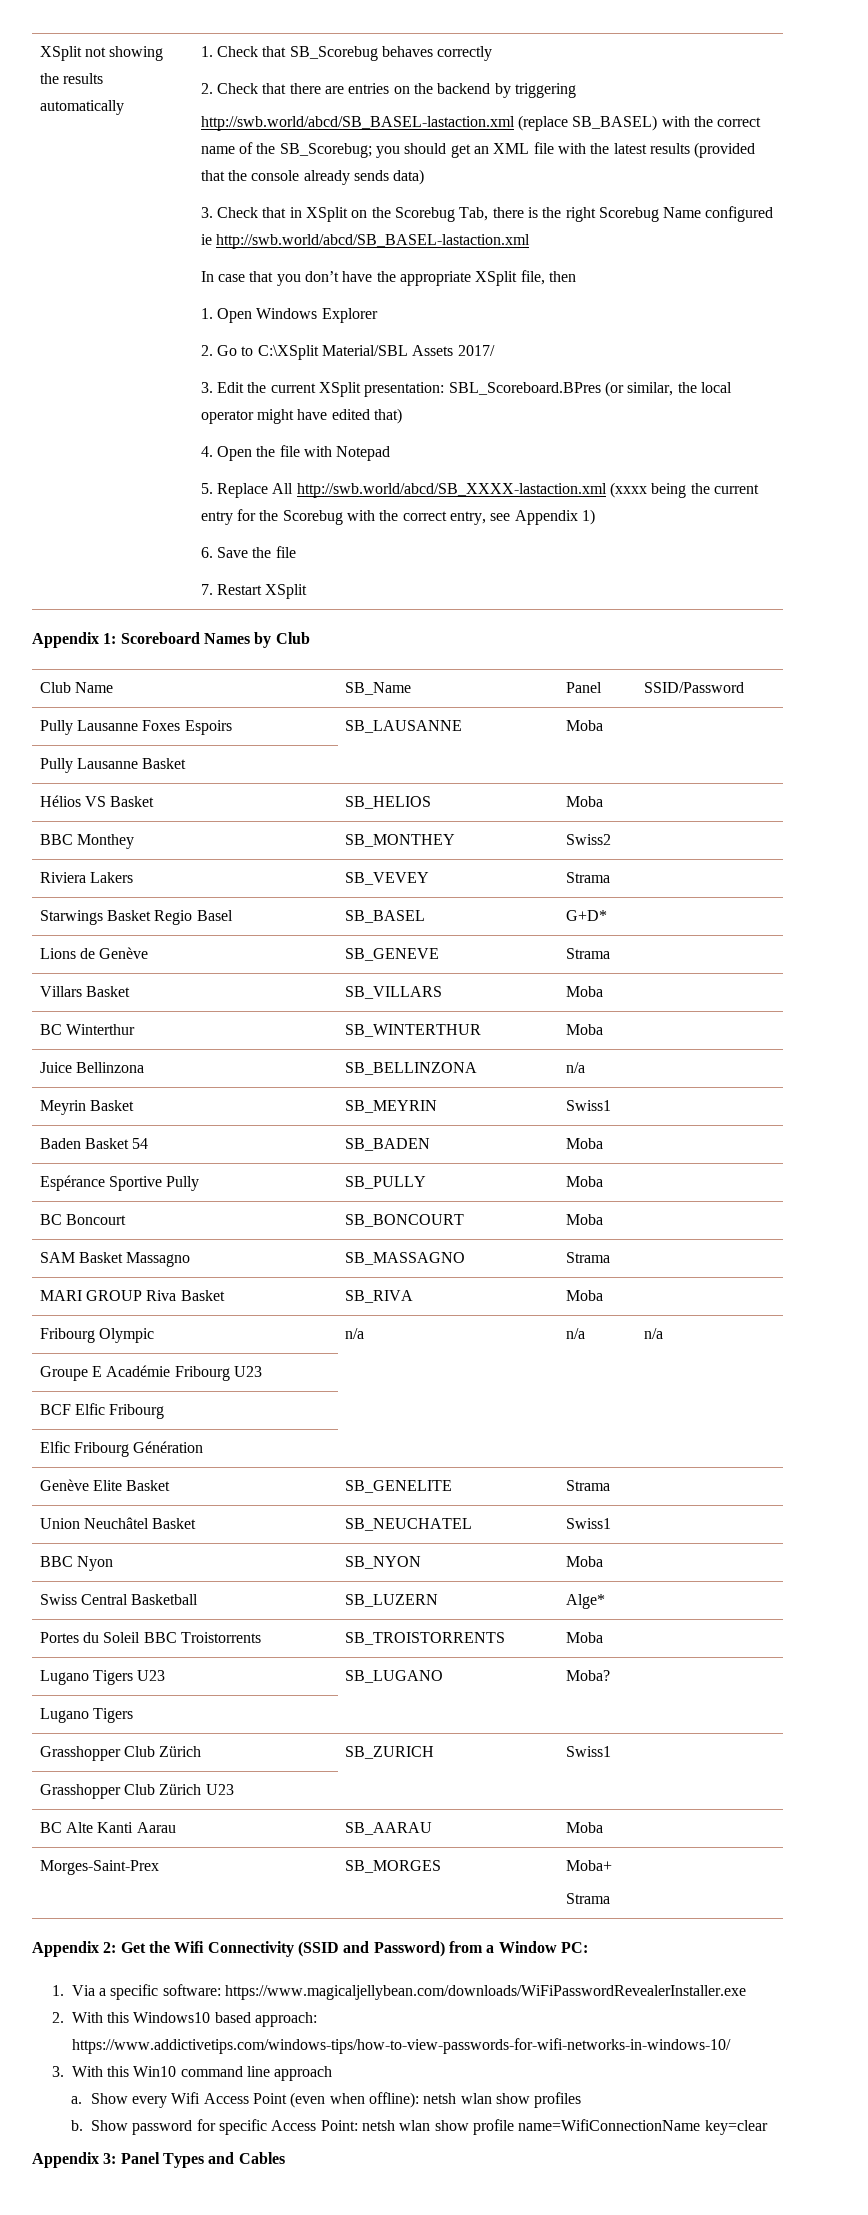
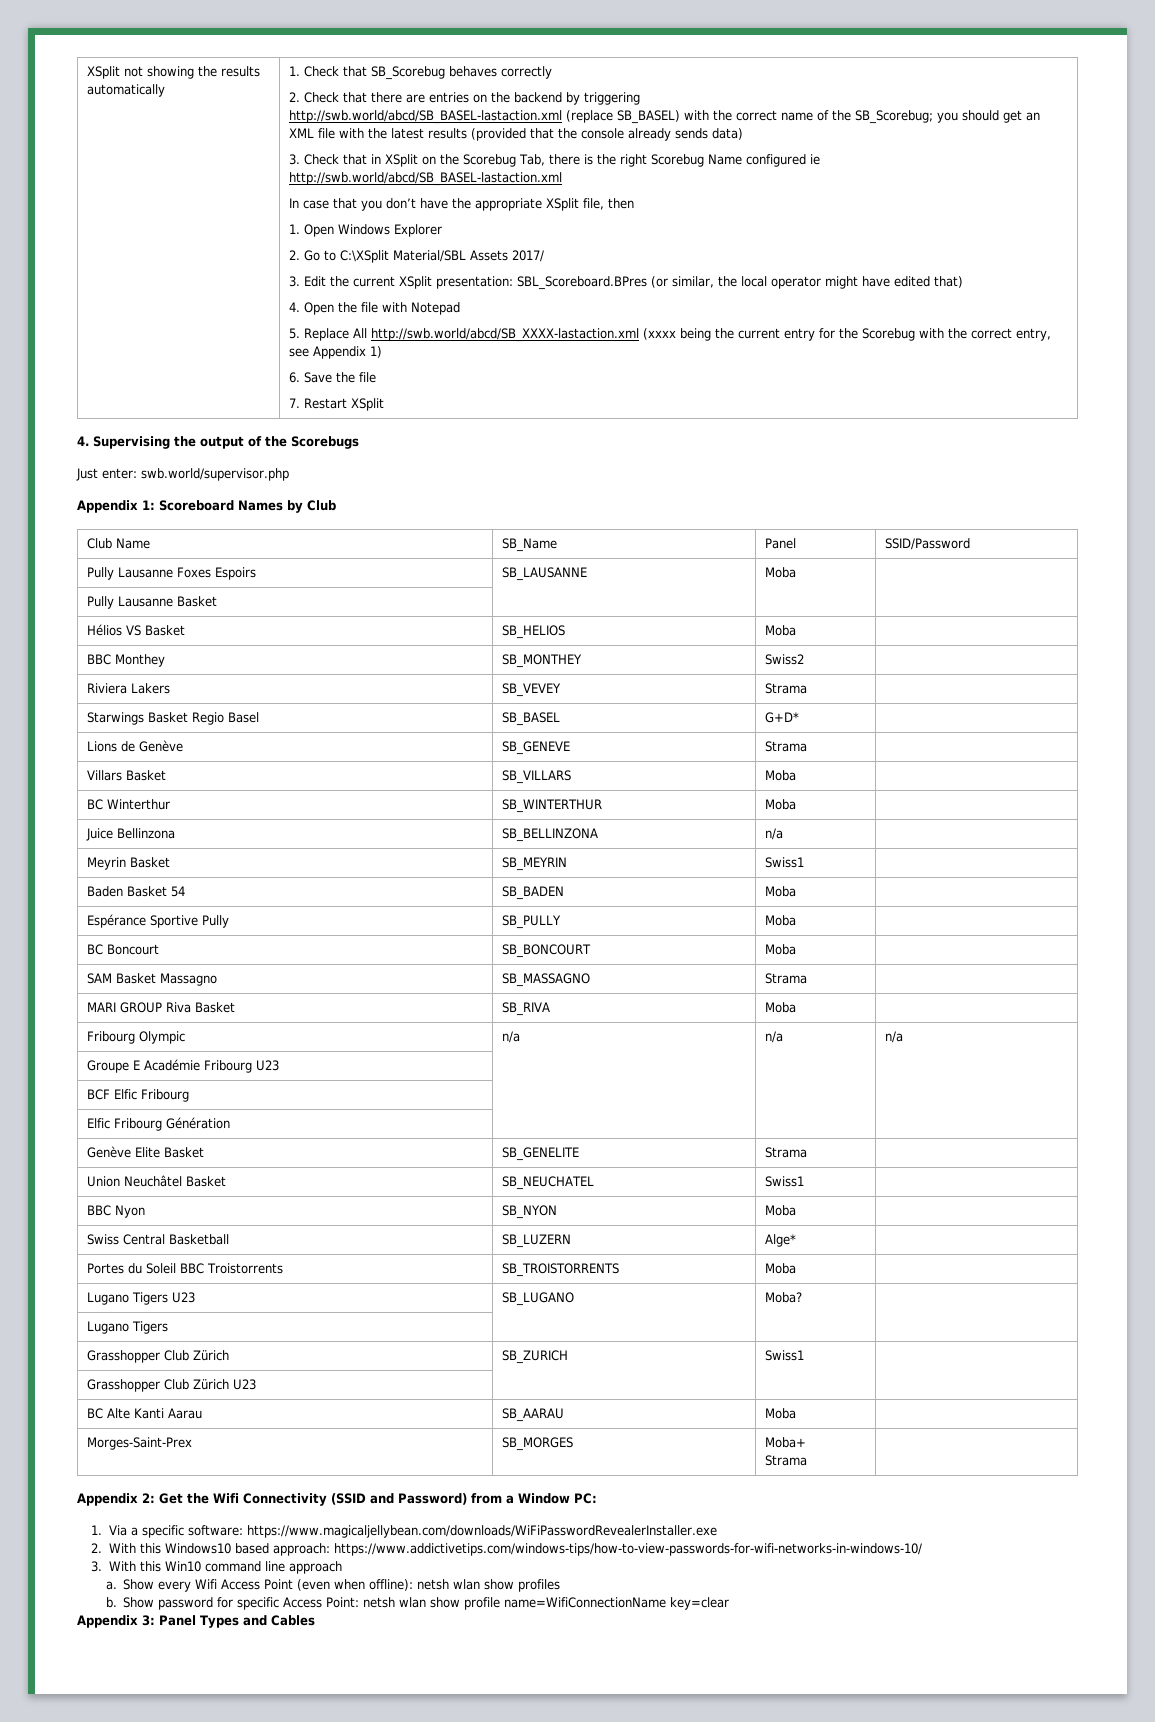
(308, 591) none -> [77,436,359,449] [76,468,289,481] // 4. Supervising the output of the Scorebugs // Just enter: swb.world/supervisor.php

